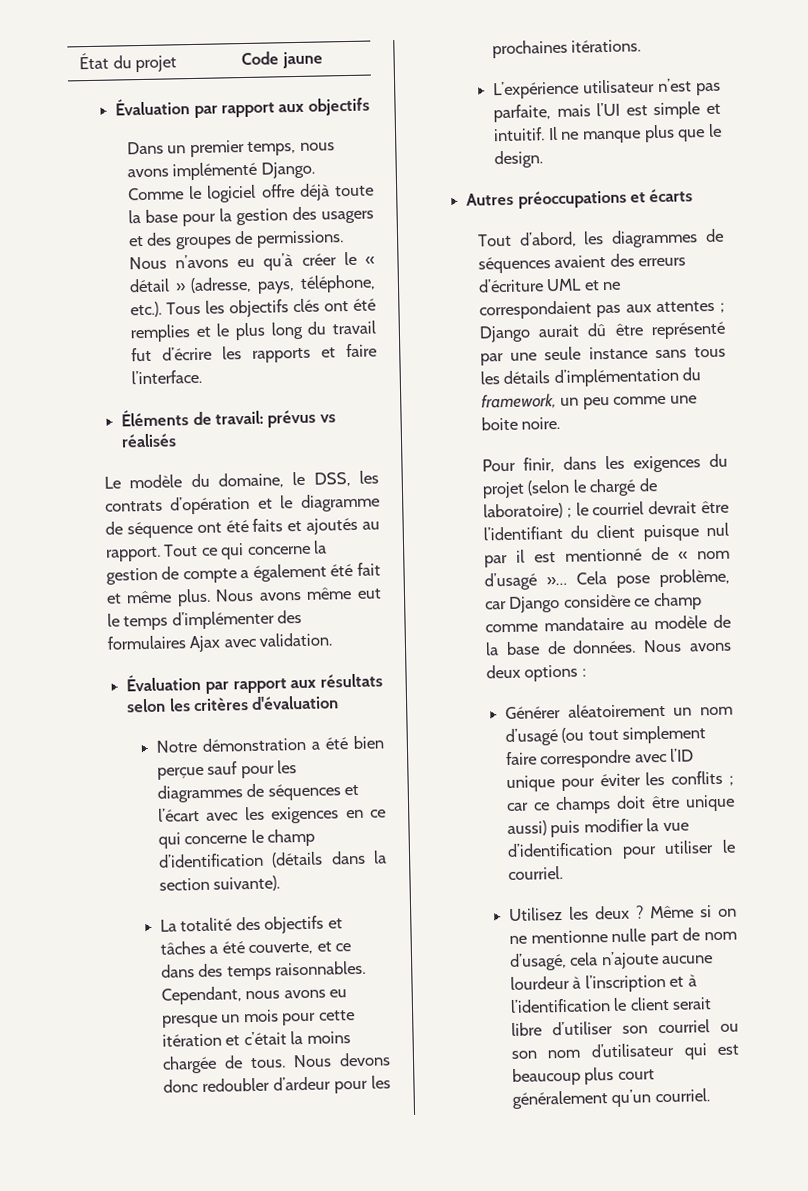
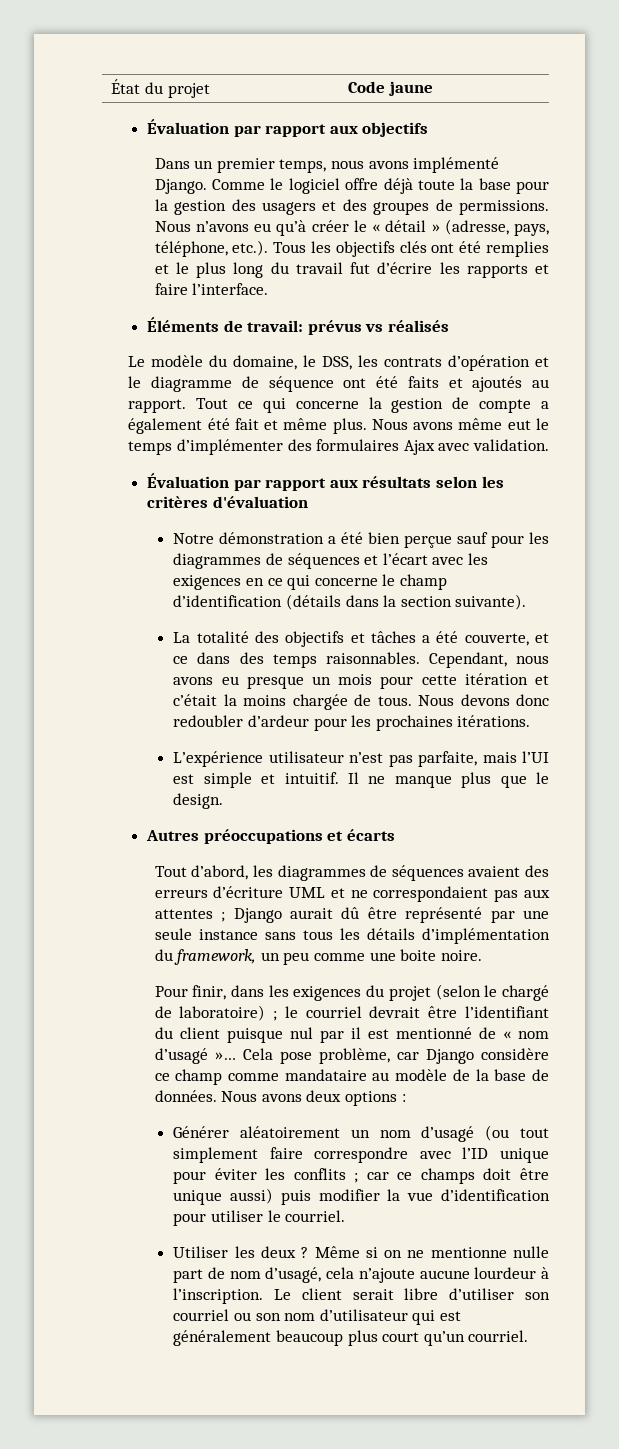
[508,906,563,922] Utilisez -> [173,1246,229,1258] Utiliser
[584,974,697,993] [509,997,628,1014] l’inscription et à l’identification le -> [173,1288,292,1304] l’inscription. Le
(739, 1050) none -> [173,1330,272,1346] généralement
[511,1090,608,1110] généralement -> (420, 1337) none

